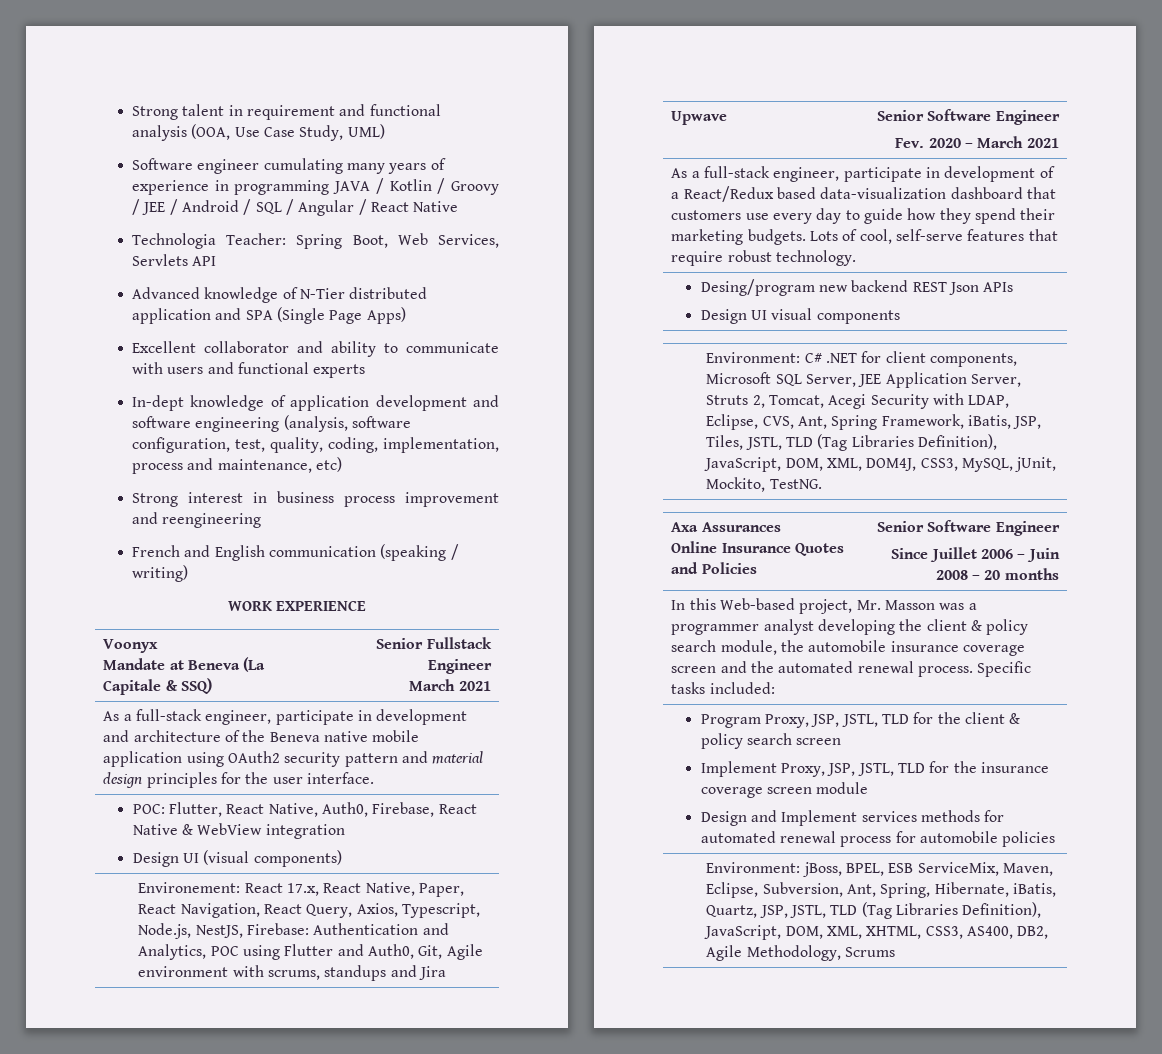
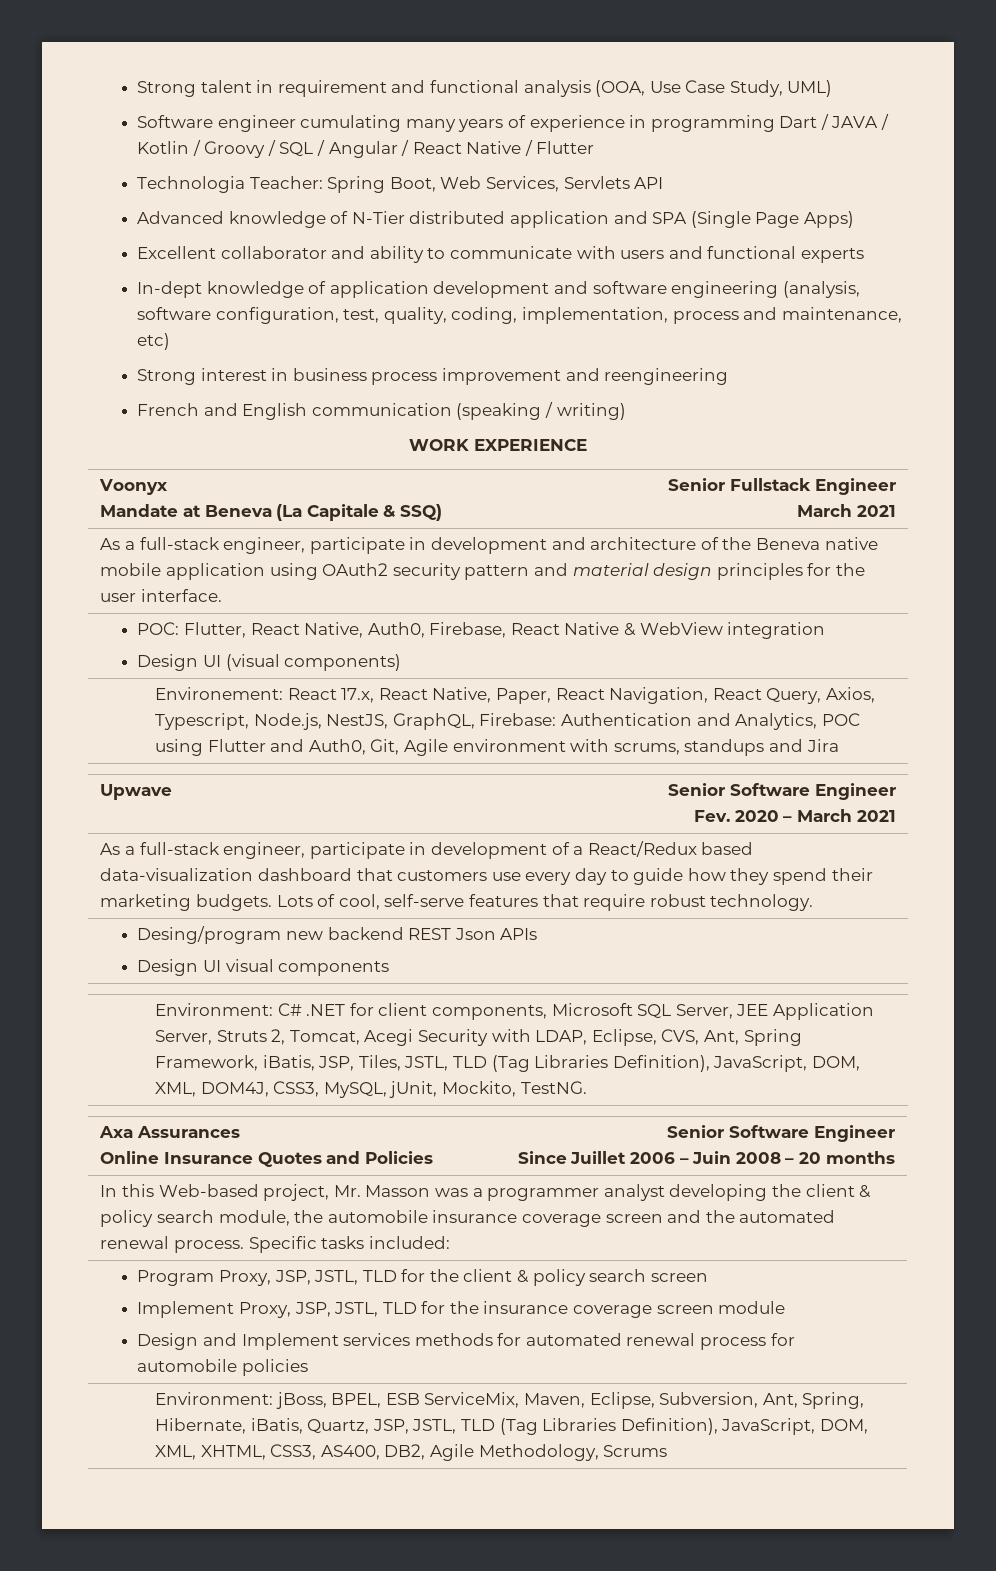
(330, 187) none -> [779,114,829,130] Dart /
[142,199,252,215] JEE / Android / -> (276, 148) none
(459, 206) none -> [524,140,595,156] / Flutter
(243, 931) none -> [392,713,475,730] GraphQL,

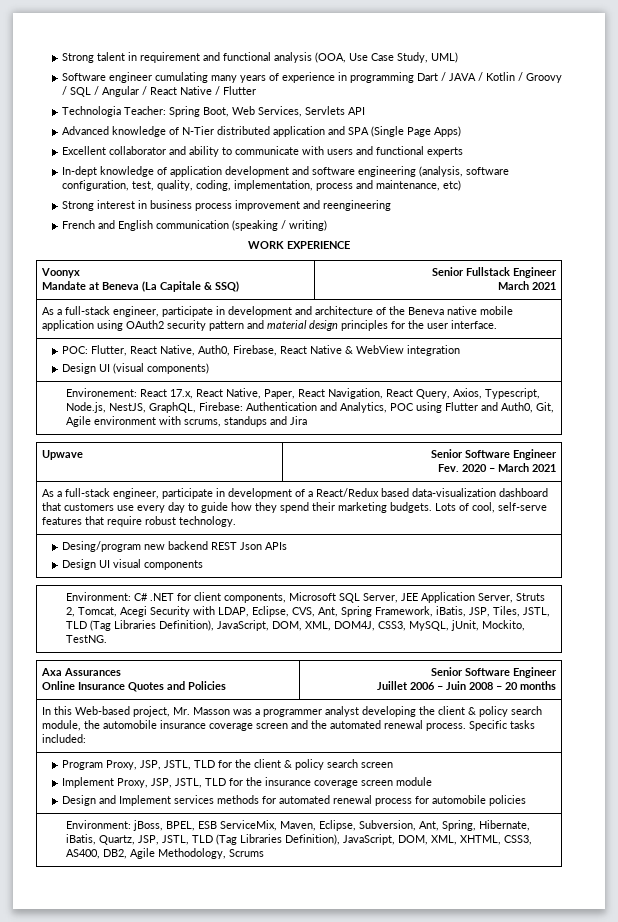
[517,1151,567,1164] Since -> (558, 672) none

